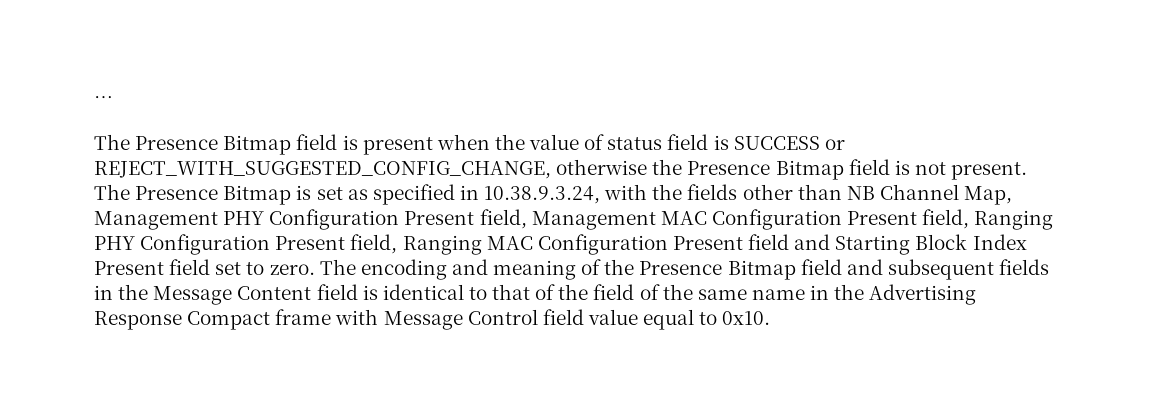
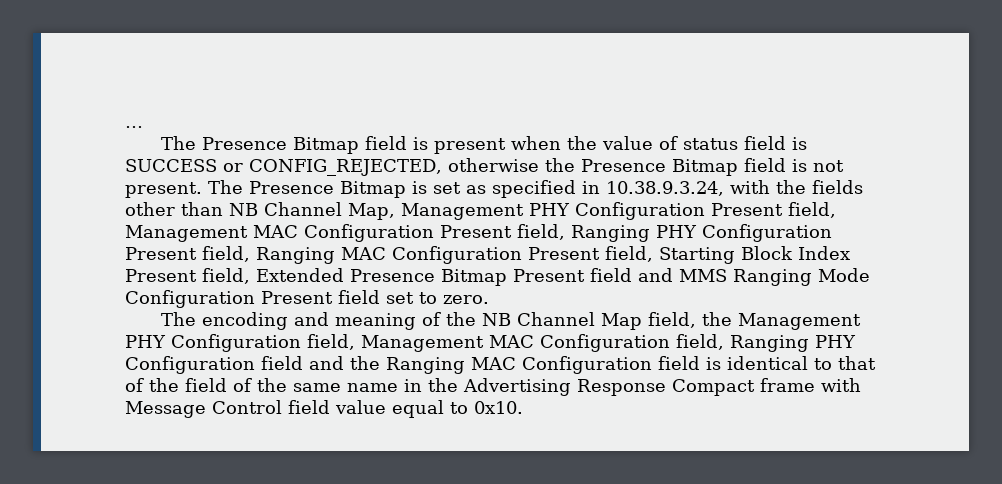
[94,161,551,179] REJECT_WITH_SUGGESTED_CONFIG_CHANGE, -> [249,159,442,176] CONFIG_REJECTED,
[748,234,831,250] field and -> [605,246,653,262] field,
(164, 268) none -> [202,268,870,286] [125,290,333,308] field, Extended Presence Bitmap Present field and MMS Ranging Mode Configuration Present
(315, 269) none -> (489, 299) //
[639,259,1050,280] [94,284,312,305] Presence Bitmap field and subsequent fields in the Message Content -> [482,312,862,330] [125,334,856,352] [125,356,652,374] NB Channel Map field, the Management PHY Configuration field, Management MAC Configuration field, Ranging PHY Configuration field and the Ranging MAC Configuration

